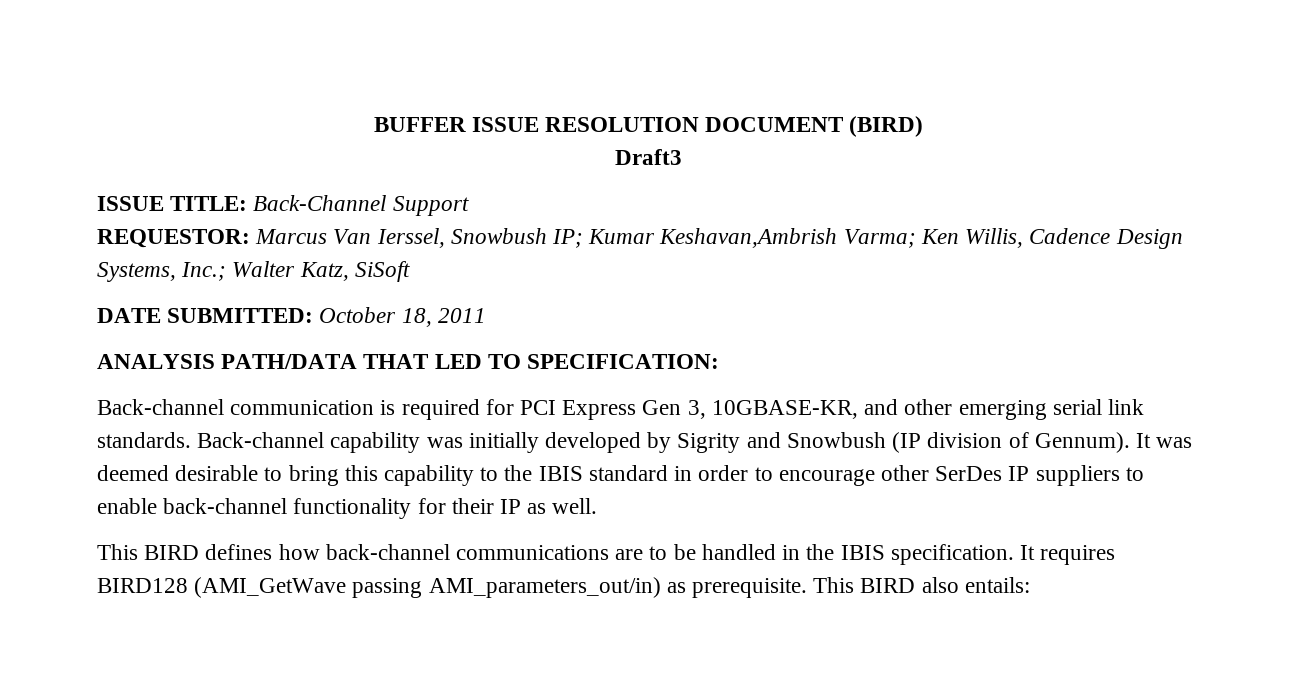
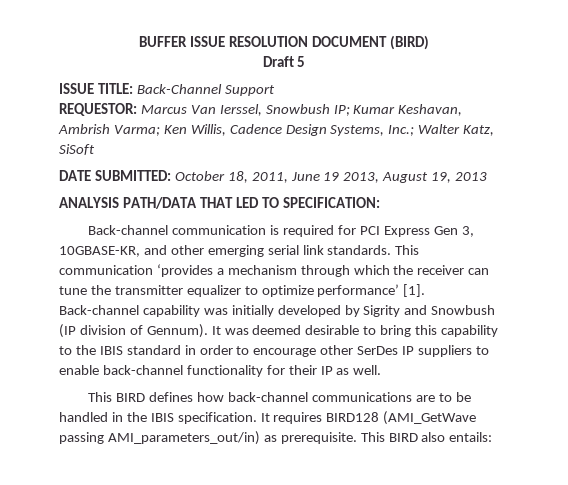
[615,149,682,165] Draft3 -> [262,56,306,67] Draft 5
[659,228,838,248] Keshavan,Ambrish -> [398,104,463,116] [58,124,110,134] Keshavan, Ambrish
[437,308,486,323] 2011 -> [251,172,488,183] 2011, June 19 2013, August 19, 2013
(191, 440) none -> [395,245,420,255] [59,264,490,277] [59,284,426,297] This communication ‘provides a mechanism through which the receiver can tune the transmitter equalizer to optimize performance’ [1].

